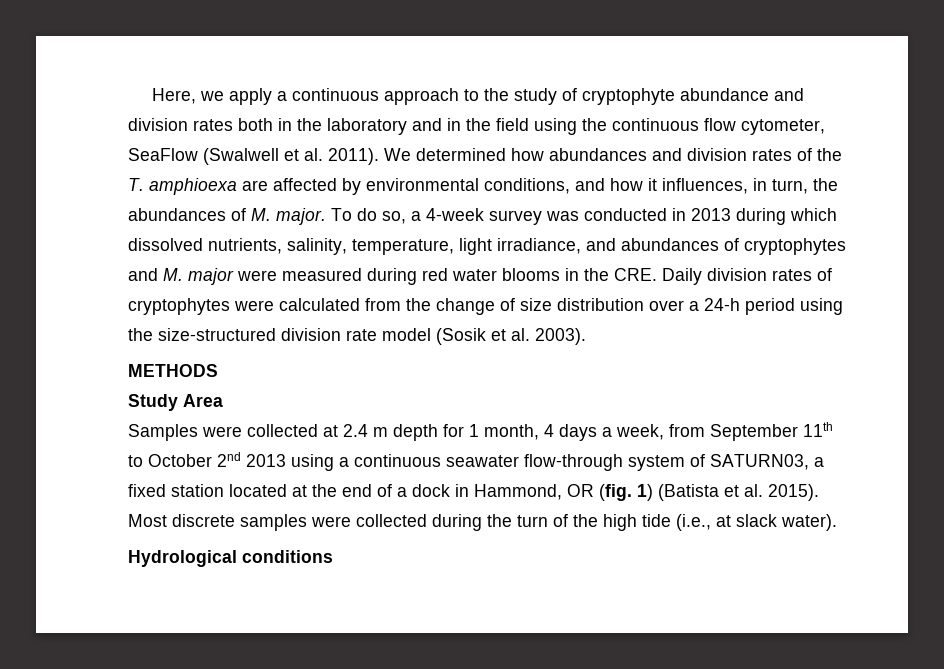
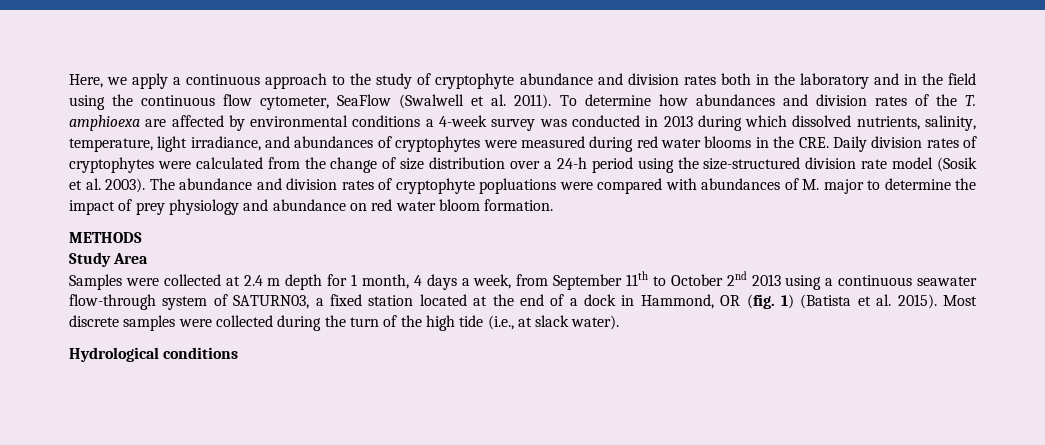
[384,148,506,161] We determined -> [559,94,651,106] To determine
[484,178,838,194] [128,208,406,225] conditions, and how it influences, in turn, the abundances of M. major. To do so, -> [352,115,421,127] conditions
[128,268,234,285] and M. major -> (481, 144) none
(586, 336) none -> [149,178,976,194] [69,199,554,215] The abundance and division rates of cryptophyte popluations were compared with abundances of M. major to determine the impact of prey physiology and abundance on red water bloom formation.

